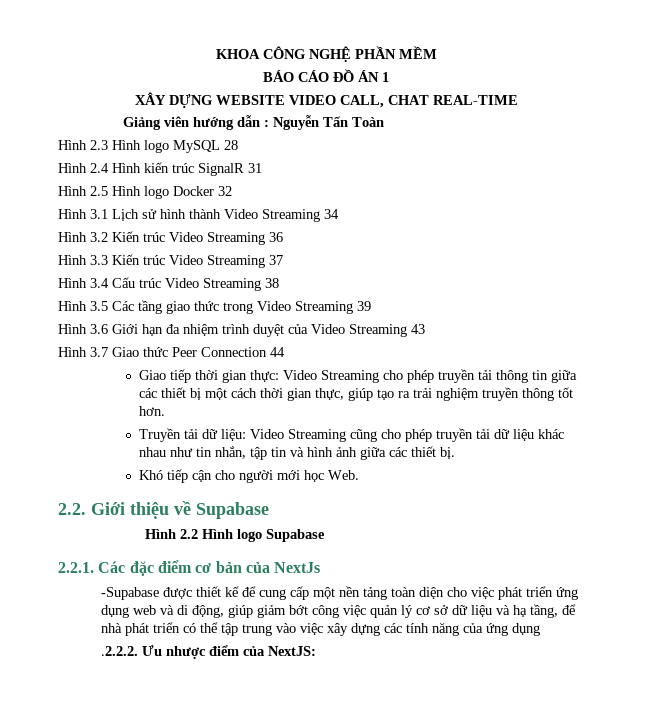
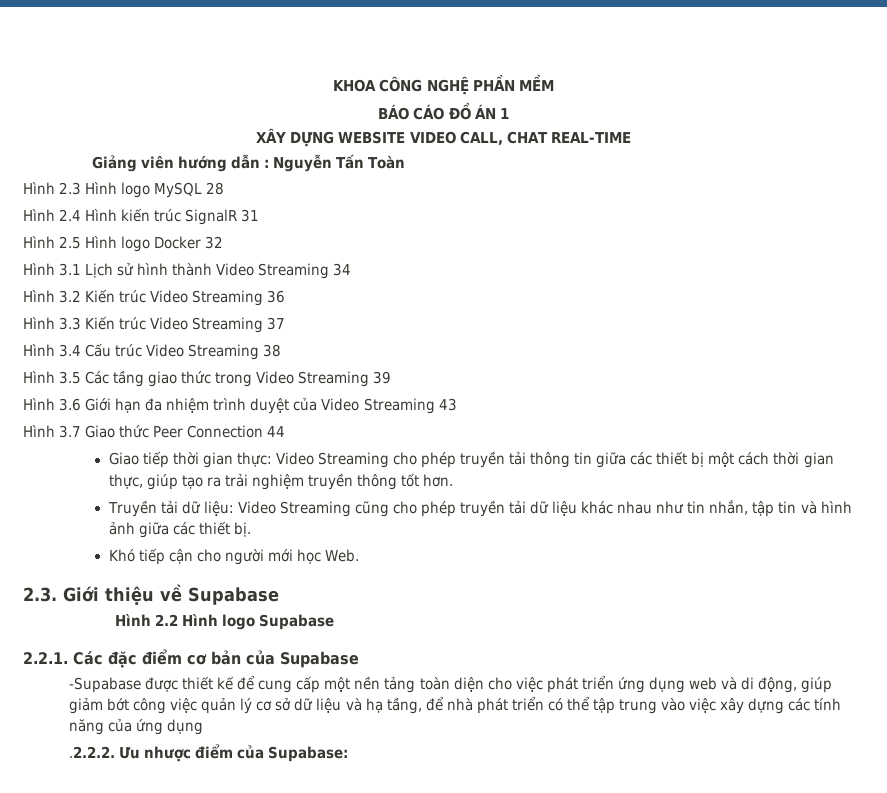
[58,503,86,515] 2.2. -> [23,587,57,602] 2.3.
[274,562,321,573] NextJs -> [280,651,359,668] Supabase
[268,646,317,656] NextJS: -> [268,746,349,762] Supabase:

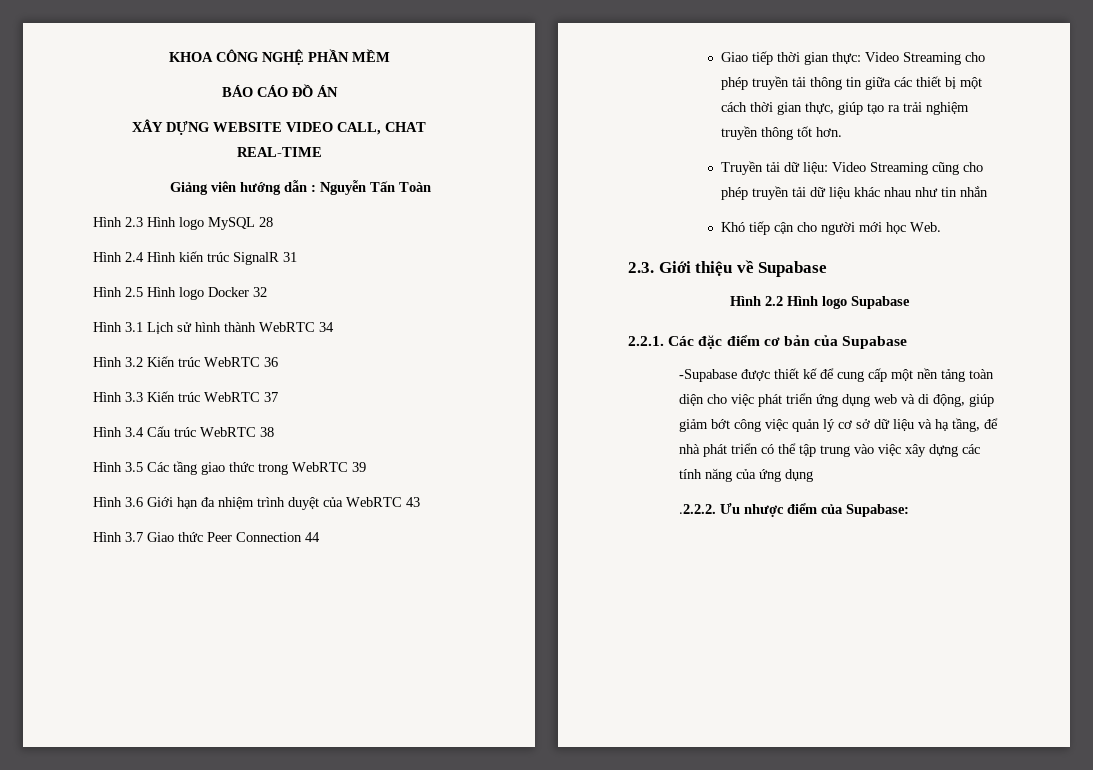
[499,108,509,119] 1 -> (338, 91) none
[216,263,330,279] Video Streaming -> [259,322,315,332] WebRTC
[150,290,264,306] Video Streaming -> [204,357,260,367] WebRTC
[150,317,264,333] Video Streaming -> [204,392,260,402] WebRTC
[146,344,260,360] Video Streaming -> [200,427,256,437] WebRTC
[256,371,370,387] Video Streaming -> [292,462,348,472] WebRTC
[321,398,435,414] Video Streaming -> [346,497,402,507] WebRTC
[709,499,852,517] [108,521,251,538] nhắn, tập tin và hình ảnh giữa các thiết bị. -> [959,186,988,197] nhắn

